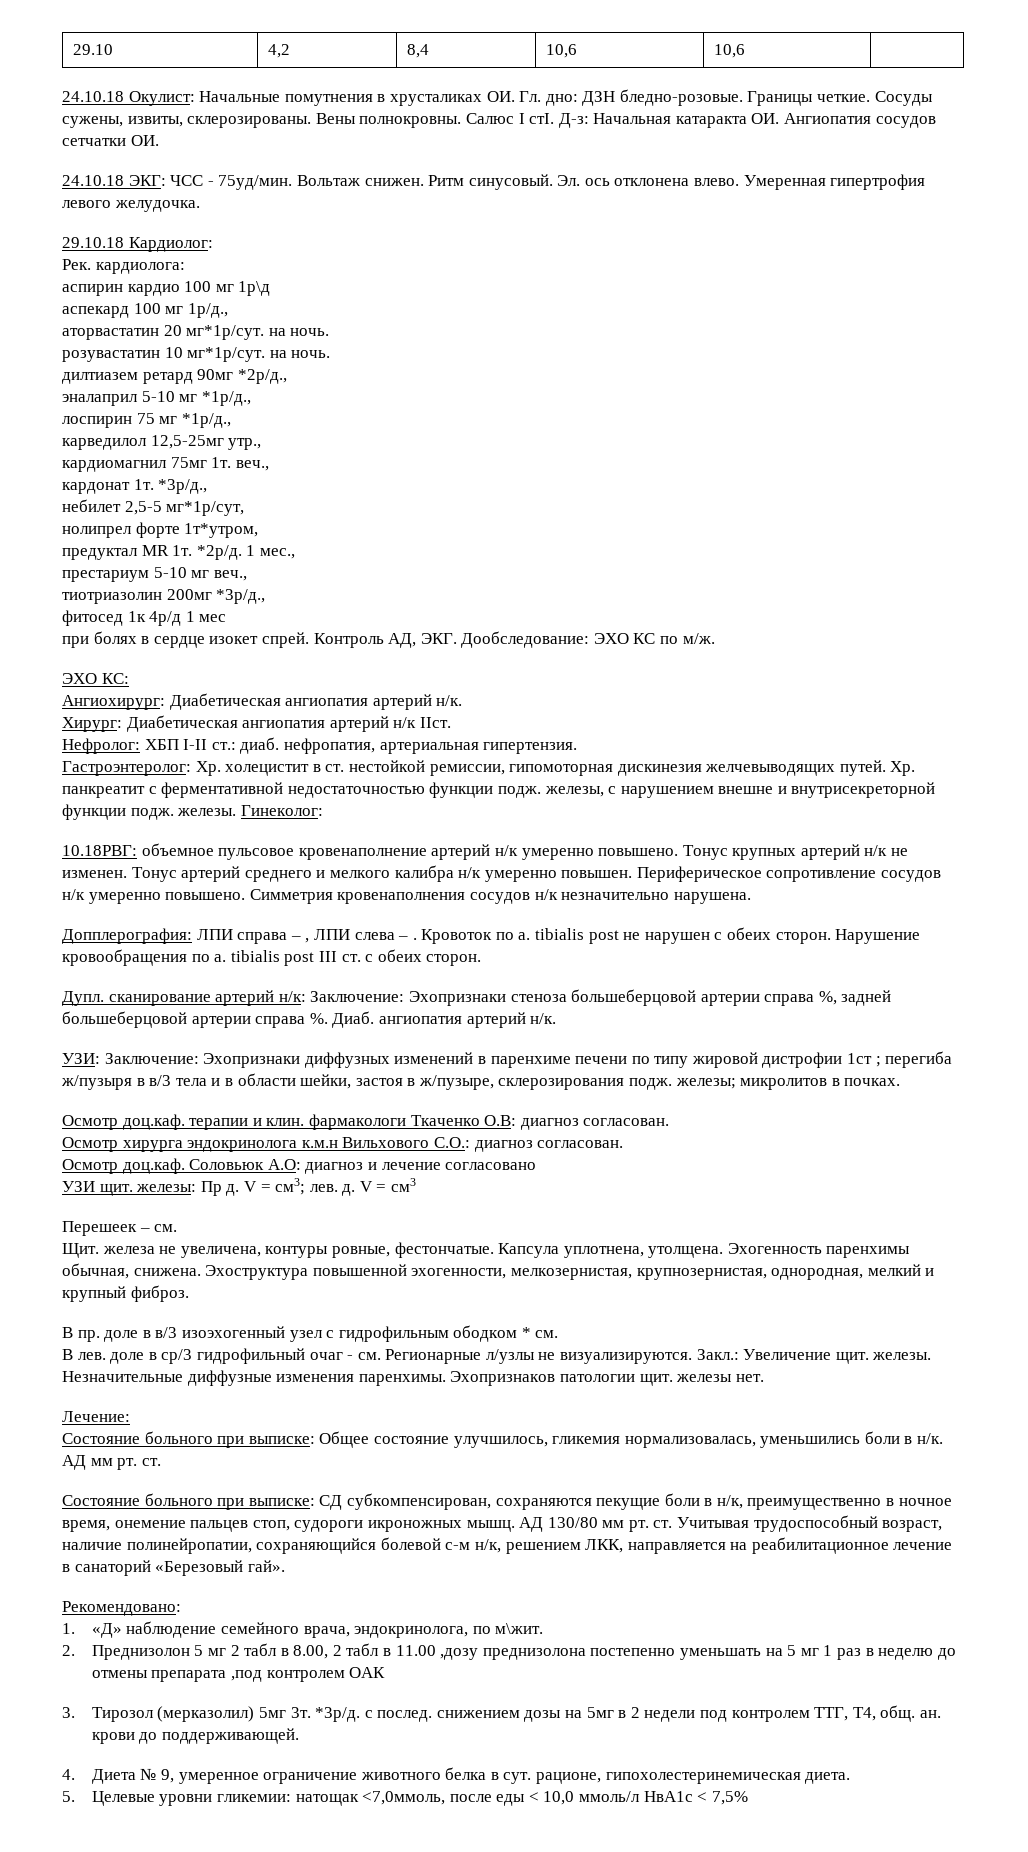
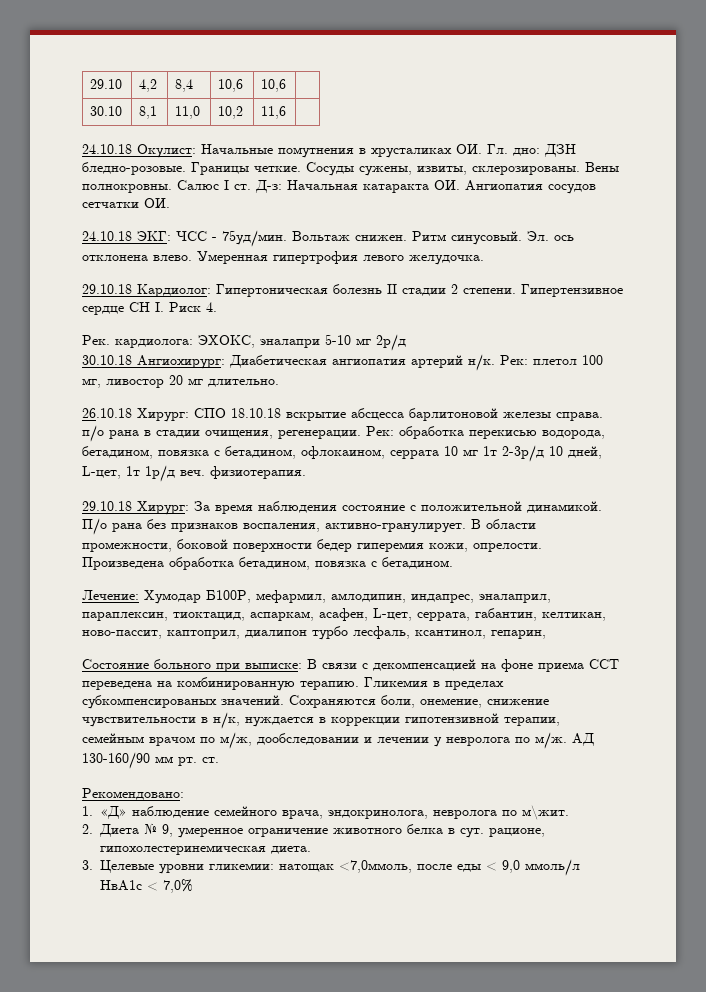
(745, 51) none -> [90,106,123,116] [139,106,158,119] [175,106,201,119] [218,106,244,119] [261,106,287,119] // 30.10 | 8,1 | 11,0 | 10,2 | 11,6 |
[529,113,555,124] стI. -> [234,184,251,190] ст.
[62,259,185,274] [62,281,271,296] [62,303,228,318] [62,325,330,340] [62,347,331,362] [62,369,287,384] [62,391,251,406] [62,413,231,428] [62,435,262,450] [62,457,269,472] [62,479,208,494] [62,499,245,516] [62,522,259,538] [62,545,295,560] [62,567,247,582] [62,589,266,604] [62,610,227,626] [62,631,715,648] [62,673,129,684] // Рек. кардиолога: // аспирин кардио 100 мг 1р\д // аспекард 100 мг 1р/д., // аторвастатин 20 мг*1р/сут. на ночь. // розувастатин 10 мг*1р/сут. на ночь. // дилтиазем ретард 90мг *2р/д., // эналаприл 5-10 мг *1р/д., // лоспирин 75 мг *1р/д., // карведилол 12,5-25мг утр., // кардиомагнил 75мг 1т. веч., // кардонат 1т. *3р/д., // небилет 2,5-5 мг*1р/сут, // нолипрел форте 1т*утром, // предуктал МR 1т. *2р/д. 1 мес., // престариум 5-10 мг веч., // тиотриазолин 200мг *3р/д., // фитосед 1к 4р/д 1 мес // при болях в сердце изокет спрей. Контроль АД, ЭКГ. Дообследование: ЭХО КС по м/ж. // ЭХО КС: // -> [216,284,623,297] [82,302,217,315] [82,334,406,351] [82,355,132,365] Гипертоническая болезнь II стадии 2 степени. Гипертензивное сердце СН I. Риск 4. // Рек. кардиолога: ЭХОКС, эналапри 5-10 мг 2р/д // 30.10.18
[62,715,451,732] [62,737,578,754] [62,760,916,776] [62,782,936,798] [62,804,323,820] [62,843,909,860] [62,865,942,882] [62,889,751,904] [62,927,921,944] [62,949,482,966] [62,989,892,1006] [62,1011,557,1028] [62,1051,953,1068] [61,1073,901,1090] [62,1114,670,1130] [62,1137,624,1152] [62,1158,537,1174] [62,1178,417,1196] [62,1221,178,1236] [62,1242,911,1258] [62,1263,935,1280] [62,1285,189,1302] [62,1325,559,1342] [62,1348,932,1364] [62,1370,764,1386] [62,1411,130,1422] [62,1431,944,1448] [62,1455,161,1470] [62,1493,952,1510] [62,1515,943,1532] [62,1537,953,1554] [62,1560,285,1576] // Хирург: Диабетическая ангиопатия артерий н/к IIcт. // Нефролог: ХБП I-II ст.: диаб. нефропатия, артериальная гипертензия. // Гастроэнтеролог: Хр. холецистит в ст. нестойкой ремиссии, гипомоторная дискинезия желчевыводящих путей. Хр. панкреатит с ферментативной недостаточностью функции подж. железы, с нарушением внешне и внутрисекреторной функции подж. железы. Гинеколог: // 10.18РВГ: объемное пульсовое кровенаполнение артерий н/к умеренно повышено. Тонус крупных артерий н/к не изменен. Тонус артерий среднего и мелкого калибра н/к умеренно повышен. Периферическое сопротивление сосудов н/к умеренно повышено. Симметрия кровенаполнения сосудов н/к незначительно нарушена. // Допплерография: ЛПИ справа – , ЛПИ слева – . Кровоток по а. tibialis роst не нарушен с обеих сторон. Нарушение кровообращения по а. tibialis роst III ст. с обеих сторон. // Дупл. сканирование артерий н/к: Заключение: Эхопризнаки стеноза большеберцовой артерии справа %, задней большеберцовой артерии справа %. Диаб. ангиопатия артерий н/к. // УЗИ: Заключение: Эхопризнаки диффузных изменений в паренхиме печени по типу жировой дистрофии 1ст ; перегиба ж/пузыря в в/3 тела и в области шейки, застоя в ж/пузыре, склерозирования подж. железы; микролитов в почках. // Осмотр доц.каф. терапии и клин. фармакологи Ткаченко О.В: диагноз согласован. // Осмотр хирурга эндокринолога к.м.н Вильхового С.О.: диагноз согласован. // Осмотр доц.каф. Соловьюк А.О: диагноз и лечение согласовано // УЗИ щит. железы: Пр д. V = см3; лев. д. V = см3 // Перешеек – см. // Щит. железа не увеличена, контуры ровные, фестончатые. Капсула уплотнена, утолщена. Эхогенность паренхимы обычная, снижена. Эхоструктура повышенной эхогенности, мелкозернистая, крупнозернистая, однородная, мелкий и крупный фиброз. // В пр. доле в в/3 изоэхогенный узел с гидрофильным ободком * см. // В лев. доле в ср/3 гидрофильный очаг - см. Регионарные л/узлы не визуализируются. Закл.: Увеличение щит. железы. Незначительные диффузные изменения паренхимы. Эхопризнаков патологии щит. железы нет. // Лечение: // Состояние больного при выписке: Общее состояние улучшилось, гликемия нормализовалась, уменьшились боли в н/к. АД мм рт. ст. // Состояние больного при выписке: СД субкомпенсирован, сохраняются пекущие боли в н/к, преимущественно в ночное время, онемение пальцев стоп, судороги икроножных мышц. АД 130/80 мм рт. ст. Учитывая трудоспособный возраст, наличие полинейропатии, сохраняющийся болевой с-м н/к, решением ЛКК, направляется на реабилитационное лечение в санаторий «Березовый гай». -> [500,355,603,365] [82,375,279,388] [82,408,603,422] [82,425,605,442] [82,445,602,462] [82,465,306,482] [82,501,602,515] [82,518,536,535] [82,539,542,552] [82,557,453,570] [82,590,551,604] [82,608,606,621] [82,626,546,640] [82,659,619,672] [82,677,504,691] [82,695,549,709] [82,712,560,729] [82,732,594,749] [82,752,219,769] Рек: плетол 100 мг, ливостор 20 мг длительно. // 26.10.18 Хирург: СПО 18.10.18 вскрытие абсцесса барлитоновой железы справа. п/о рана в стадии очищения, регенерации. Рек: обработка перекисью водорода, бетадином, повязка с бетадином, офлокаином, серрата 10 мг 1т 2-3р/д 10 дней, L-цет, 1т 1р/д веч. физиотерапия. // 29.10.18 Хирург: За время наблюдения состояние с положительной динамикой. П/о рана без признаков воспаления, активно-гранулирует. В области промежности, боковой поверхности бедер гиперемия кожи, опрелости. Произведена обработка бетадином, повязка с бетадином. // Лечение: Хумодар Б100Р, мефармил, амлодипин, индапрес, эналаприл, параплексин, тиоктацид, аспаркам, асафен, L-цет, серрата, габантин, келтикан, ново-пассит, каптоприл, диалипон турбо лесфаль, ксантинол, гепарин, // Состояние больного при выписке: В связи с декомпенсацией на фоне приема ССТ переведена на комбинированную терапию. Гликемия в пределах субкомпенсированых значений. Сохраняются боли, онемение, снижение чувствительности в н/к, нуждается в коррекции гипотензивной терапии, семейным врачом по м/ж, дообследовании и лечении у невролога по м/ж. АД 130-160/90 мм рт. ст.
(469, 1632) none -> [433,810,497,819] невролога
[91,1643,956,1660] [91,1667,386,1682] [62,1705,941,1722] [91,1728,299,1744] [62,1769,75,1780] Преднизолон 5 мг 2 табл в 8.00, 2 табл в 11.00 ,дозу преднизолона постепенно уменьшать на 5 мг 1 раз в неделю до отмены препарата ,под контролем ОАК // 3. Тирозол (мерказолил) 5мг 3т. *3р/д. с послед. снижением дозы на 5мг в 2 недели под контролем ТТГ, Т4, общ. ан. крови до поддерживающей. // 4. -> (93, 829) none
[62,1791,75,1802] 5. -> [82,860,93,870] 3.
[543,1791,575,1805] 10,0 -> [502,860,520,873] 9,0
[711,1791,748,1805] 7,5% -> [163,879,193,893] 7,0%

